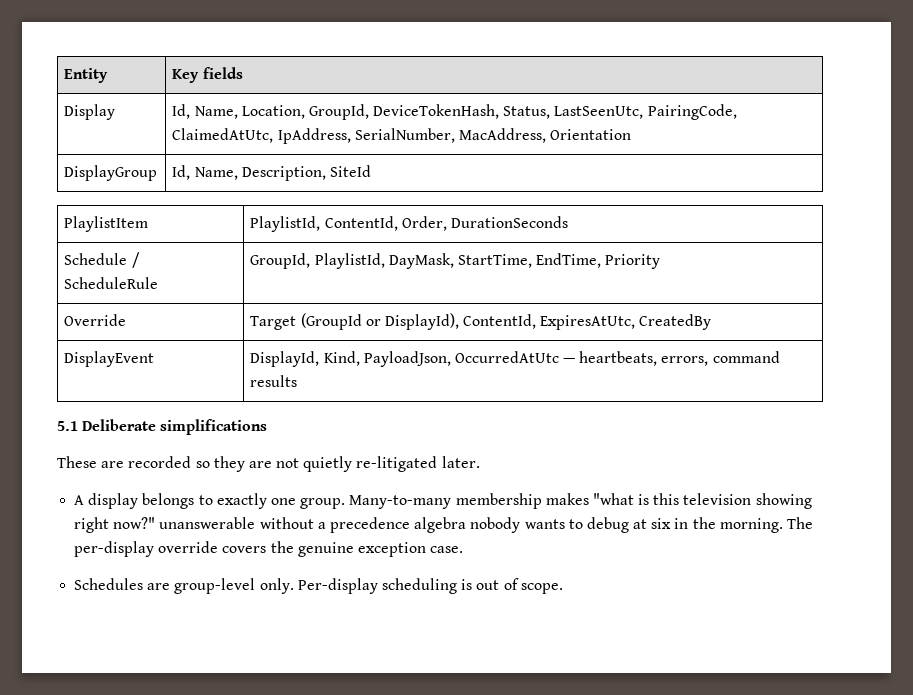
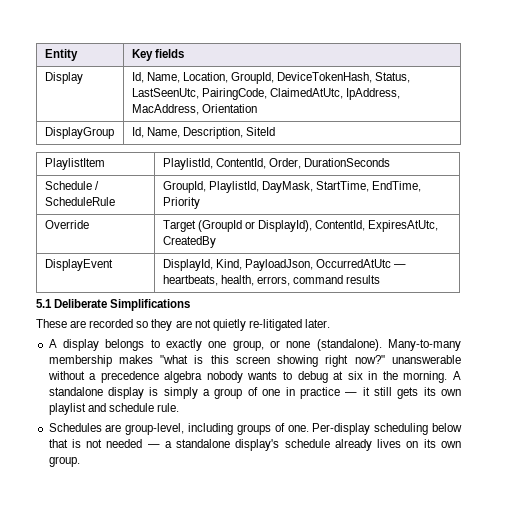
[354,128,455,143] SerialNumber, -> (400, 94) none
(658, 358) none -> [220,275,254,286] health,
[160,419,268,435] simplifications -> [110,299,191,311] Simplifications
[300,498,346,509] group. -> [232,339,382,351] group, or none (standalone).
[683,493,752,505] television -> [235,356,270,364] screen
[787,517,814,529] [74,541,464,557] [74,578,563,594] The per-display override covers the genuine exception case. // Schedules are group-level only. Per-display scheduling is out of scope. -> [453,371,462,380] [48,387,462,399] [48,403,179,415] [48,423,462,435] [48,439,461,451] [48,456,80,467] A standalone display is simply a group of one in practice — it still gets its own playlist and schedule rule. // Schedules are group-level, including groups of one. Per-display scheduling below that is not needed — a standalone display's schedule already lives on its own group.

